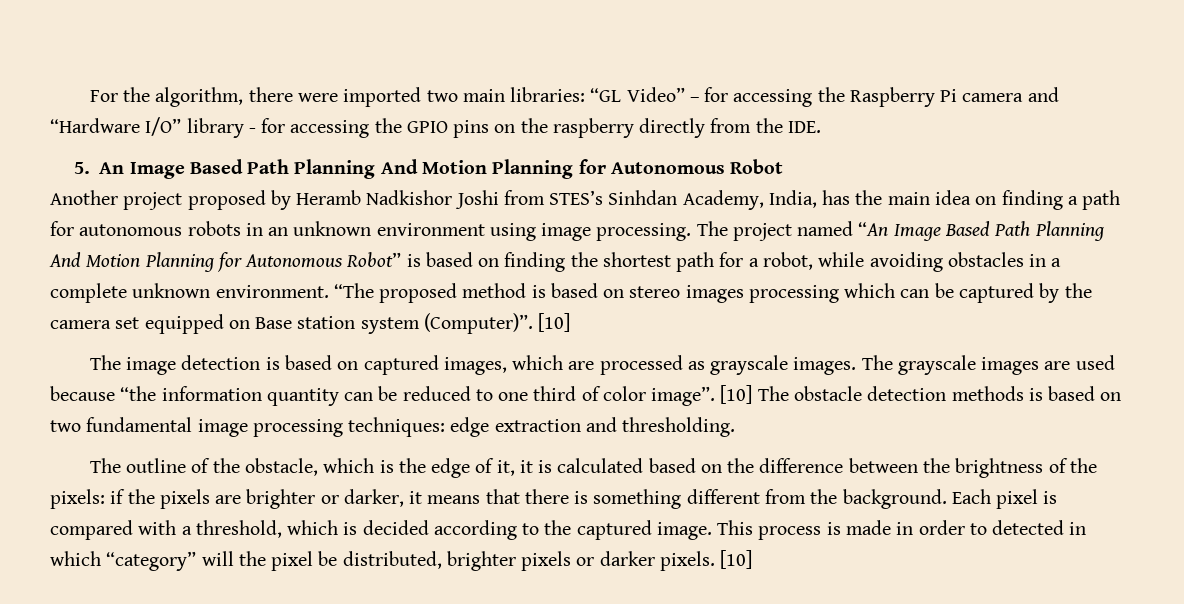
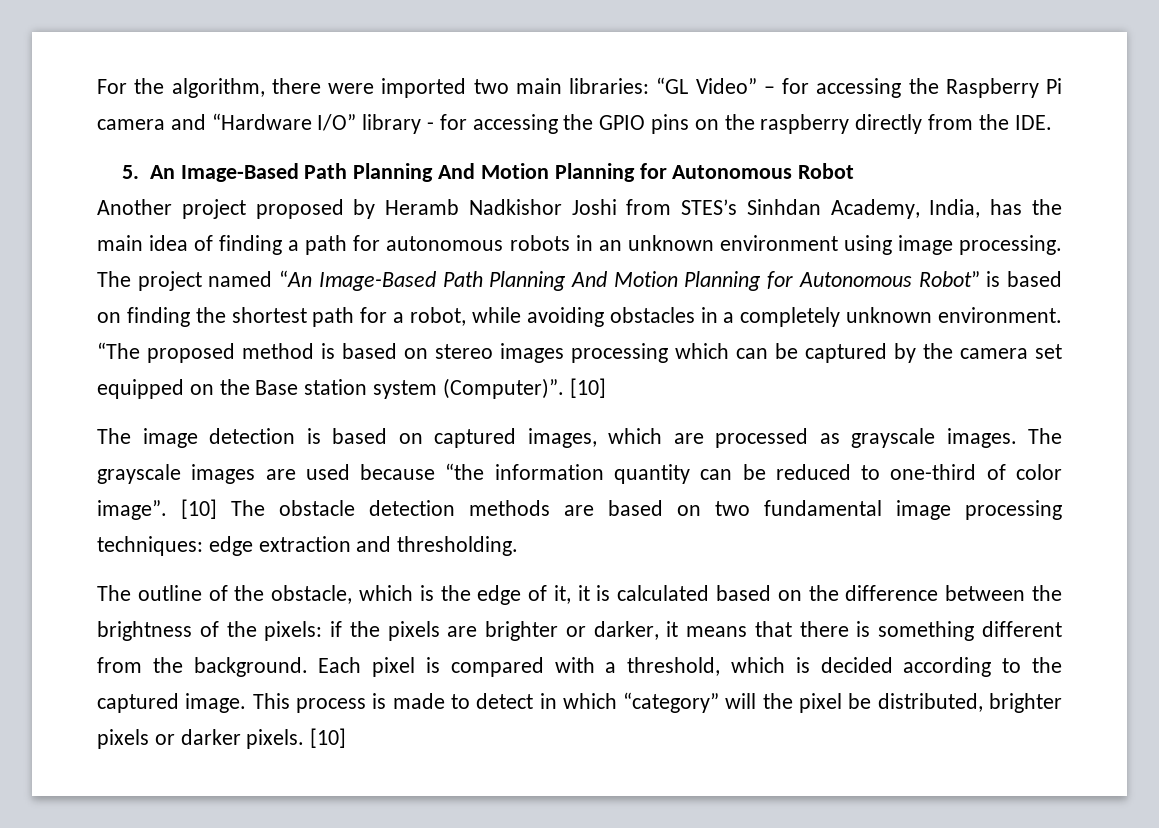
[129,159,243,179] Image Based -> [180,163,299,182] Image-Based
[975,196,997,205] on -> [194,235,214,251] of
[893,221,990,241] Image Based -> [318,271,436,291] Image-Based
[50,283,127,303] complete -> [740,307,841,327] completely
(250, 324) none -> [219,379,250,395] the
[498,386,577,401] one third -> [890,464,977,480] one-third
[1028,388,1043,401] is -> [564,505,594,516] are
[896,520,1065,535] in order to detected -> [450,693,534,709] to detect

